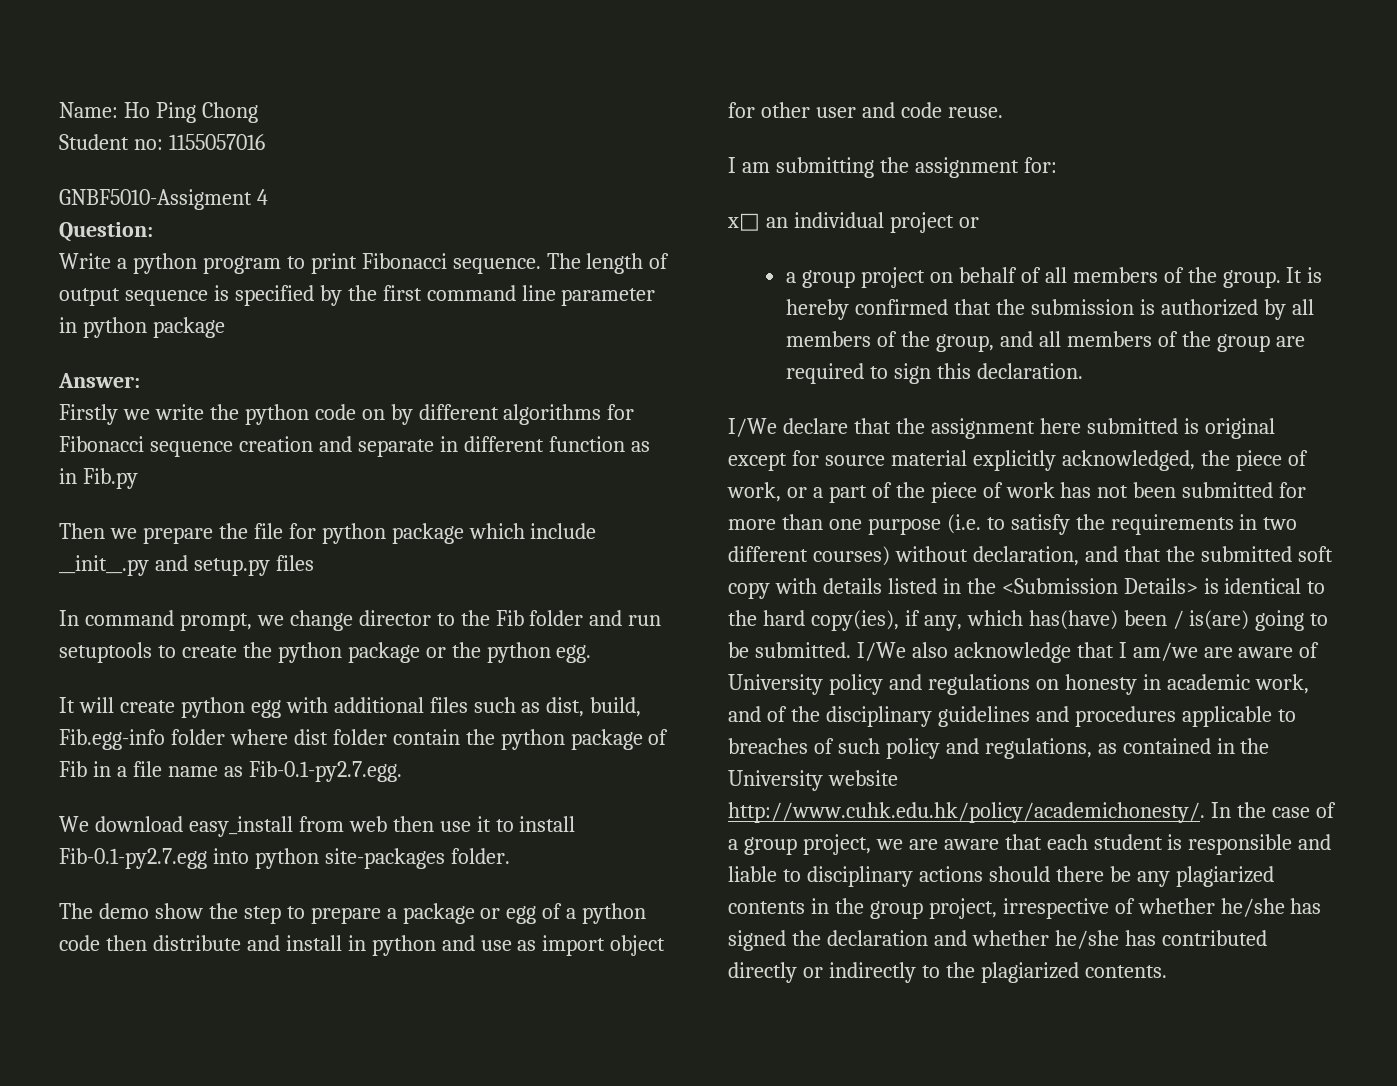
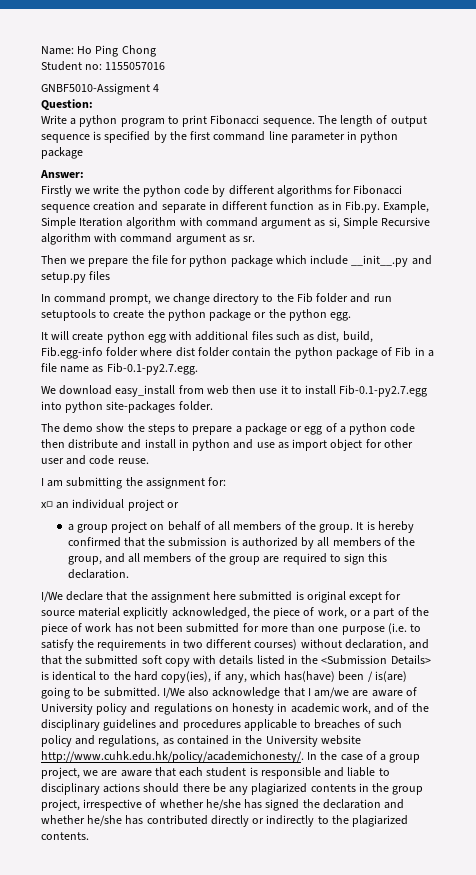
[361,409,385,420] on -> (210, 190) none
[82,468,138,489] Fib.py -> [345,201,430,213] [41,217,431,229] [41,233,256,245] Fib.py. Example, Simple Iteration algorithm with command argument as si, Simple Recursive algorithm with command argument as sr.
[358,610,431,626] director -> [213,293,260,305] directory
[243,906,281,924] step -> [147,424,175,435] steps

